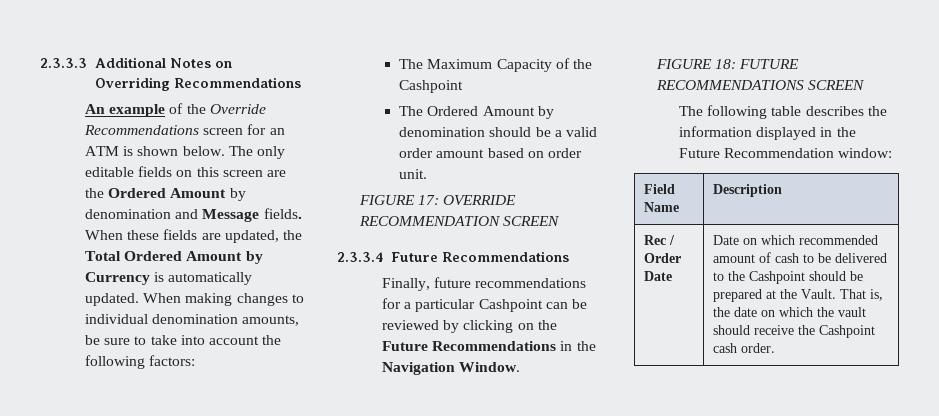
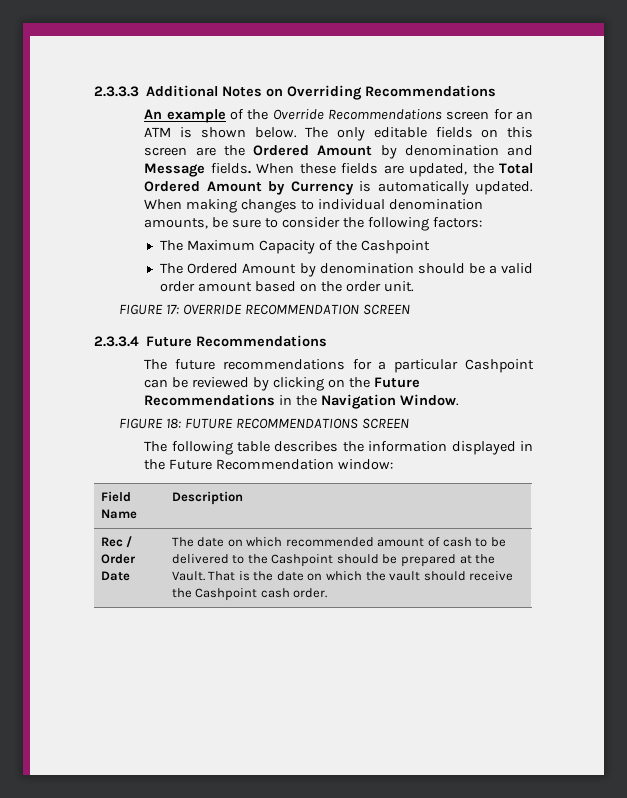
[150,335,260,345] take into account -> [282,217,341,228] consider
(544, 154) none -> [320,281,342,292] the
[382,278,431,291] Finally, -> [144,359,168,370] The
[712,235,739,245] Date -> [171,537,225,547] The date
[869,289,883,301] is, -> [238,571,250,581] is

